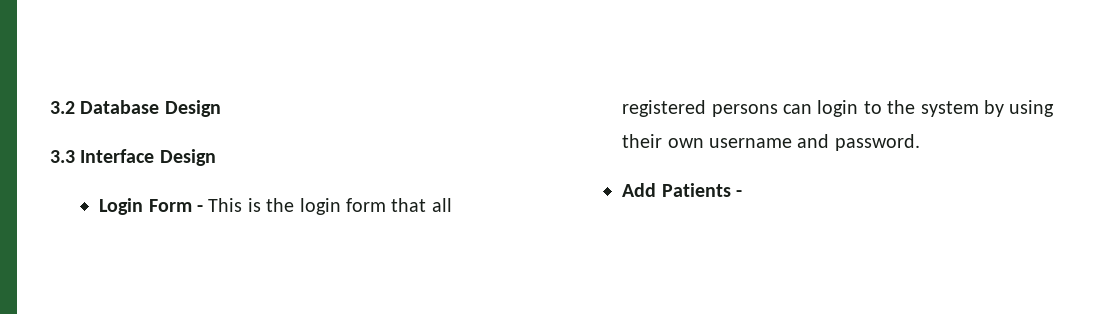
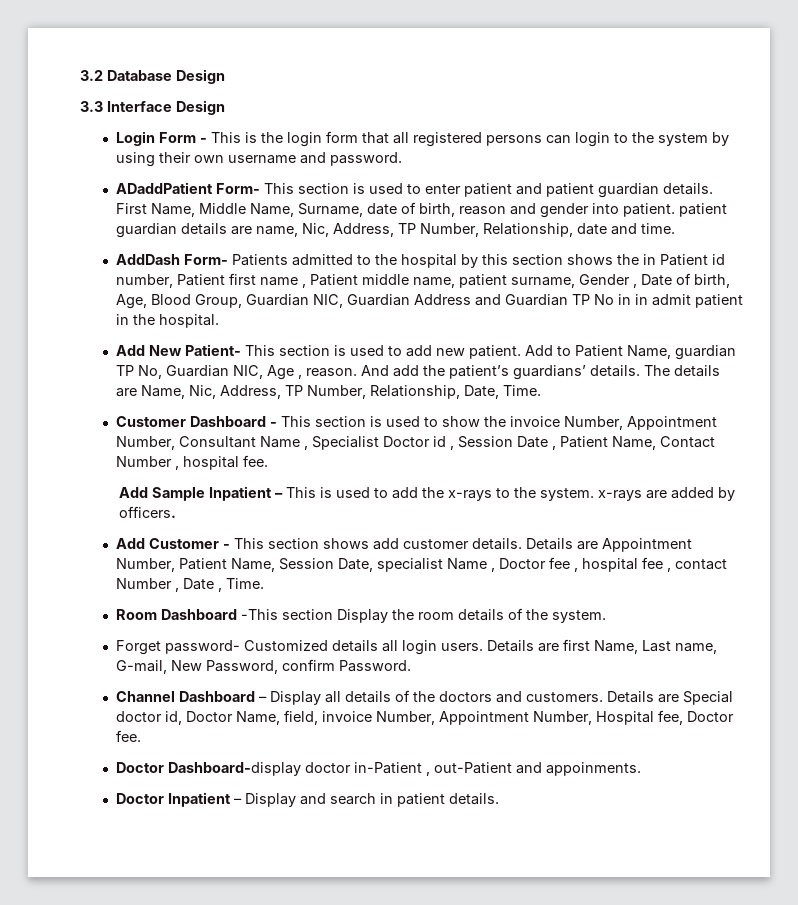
[622,183,743,197] Add Patients - -> [115,182,713,198] [115,202,727,218] [115,223,675,238] [115,254,725,268] [115,273,730,288] [115,294,743,309] [115,314,219,328] [115,344,736,360] [115,365,720,380] [115,385,541,399] [115,416,717,430] [115,436,715,450] [115,455,268,470] [119,486,736,501] [119,506,177,518] [115,538,692,552] [115,557,727,572] [115,578,264,592] [115,608,606,623] [115,639,717,655] [115,659,411,674] [115,690,733,705] [115,710,734,725] [115,730,141,742] [115,762,641,776] [115,792,499,807] ADaddPatient Form- This section is used to enter patient and patient guardian details. First Name, Middle Name, Surname, date of birth, reason and gender into patient. patient guardian details are name, Nic, Address, TP Number, Relationship, date and time. // AddDash Form- Patients admitted to the hospital by this section shows the in Patient id number, Patient first name , Patient middle name, patient surname, Gender , Date of birth, Age, Blood Group, Guardian NIC, Guardian Address and Guardian TP No in in admit patient in the hospital. // Add New Patient- This section is used to add new patient. Add to Patient Name, guardian TP No, Guardian NIC, Age , reason. And add the patient’s guardians’ details. The details are Name, Nic, Address, TP Number, Relationship, Date, Time. // Customer Dashboard - This section is used to show the invoice Number, Appointment Number, Consultant Name , Specialist Doctor id , Session Date , Patient Name, Contact Number , hospital fee. // Add Sample Inpatient – This is used to add the x-rays to the system. x-rays are added by officers. // Add Customer - This section shows add customer details. Details are Appointment Number, Patient Name, Session Date, specialist Name , Doctor fee , hospital fee , contact Number , Date , Time. // Room Dashboard -This section Display the room details of the system. // Forget password- Customized details all login users. Details are first Name, Last name, G-mail, New Password, confirm Password. // Channel Dashboard – Display all details of the doctors and customers. Details are Special doctor id, Doctor Name, field, invoice Number, Appointment Number, Hospital fee, Doctor fee. // Doctor Dashboard-display doctor in-Patient , out-Patient and appoinments. // Doctor Inpatient – Display and search in patient details.

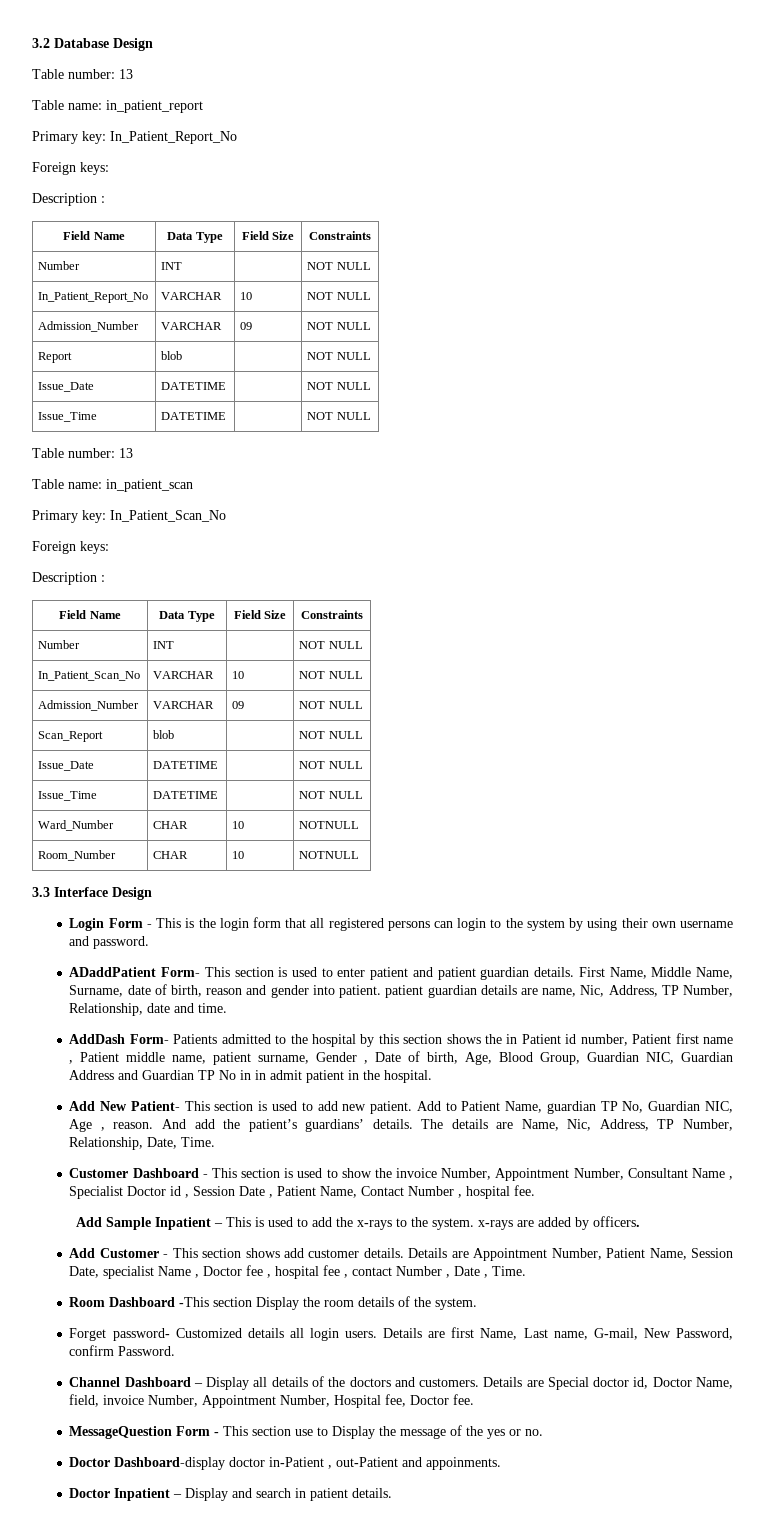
(225, 76) none -> [32,69,133,79] [32,100,203,113] [32,131,237,144] [32,162,109,175] [32,193,105,206] [63,231,125,240] [167,232,223,243] [241,231,295,240] [309,231,371,240] [38,261,81,270] [161,262,183,270] [307,262,371,270] [38,292,149,303] [161,292,223,300] [240,292,253,300] [307,292,371,300] [38,321,140,332] [161,322,223,330] [240,322,253,330] [307,322,371,330] [38,352,73,363] [161,351,183,360] [307,352,371,360] [38,382,95,392] [161,382,227,390] [307,382,371,390] [38,412,98,422] [161,412,227,420] [307,412,371,420] [32,448,133,458] [32,479,193,492] [32,510,226,523] [32,541,109,554] [32,572,105,585] [59,610,121,619] [159,611,215,622] [233,610,287,619] [301,610,363,619] [38,640,81,649] [153,641,175,649] [299,641,363,649] [38,671,141,681] [153,671,215,679] [232,671,245,679] [299,671,363,679] [38,700,140,711] [153,701,215,709] [232,701,245,709] [299,701,363,709] [38,731,104,742] [153,730,175,739] [299,731,363,739] [38,761,95,771] [153,761,219,769] [299,761,363,769] [38,791,98,801] [153,791,219,799] [299,791,363,799] [38,820,115,831] [153,821,189,829] [232,821,245,829] [299,821,360,829] [38,850,117,861] [153,851,189,859] [232,851,245,859] [299,851,360,859] // Table number: 13 // Table name: in_patient_report // Primary key: In_Patient_Report_No // Foreign keys: // Description : // Field Name | Data Type | Field Size | Constraints // Number | INT | | NOT NULL // In_Patient_Report_No | VARCHAR | 10 | NOT NULL // Admission_Number | VARCHAR | 09 | NOT NULL // Report | blob | | NOT NULL // Issue_Date | DATETIME | | NOT NULL // Issue_Time | DATETIME | | NOT NULL // Table number: 13 // Table name: in_patient_scan // Primary key: In_Patient_Scan_No // Foreign keys: // Description : // Field Name | Data Type | Field Size | Constraints // Number | INT | | NOT NULL // In_Patient_Scan_No | VARCHAR | 10 | NOT NULL // Admission_Number | VARCHAR | 09 | NOT NULL // Scan_Report | blob | | NOT NULL // Issue_Date | DATETIME | | NOT NULL // Issue_Time | DATETIME | | NOT NULL // Ward_Number | CHAR | 10 | NOTNULL // Room_Number | CHAR | 10 | NOTNULL
(141, 736) none -> [69,1425,544,1439] // MessageQuestion Form - This section use to Display the message of the yes or no.

